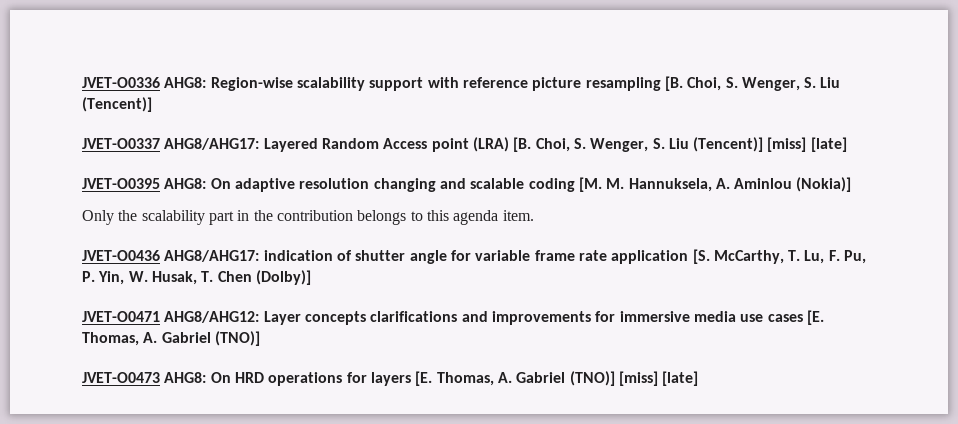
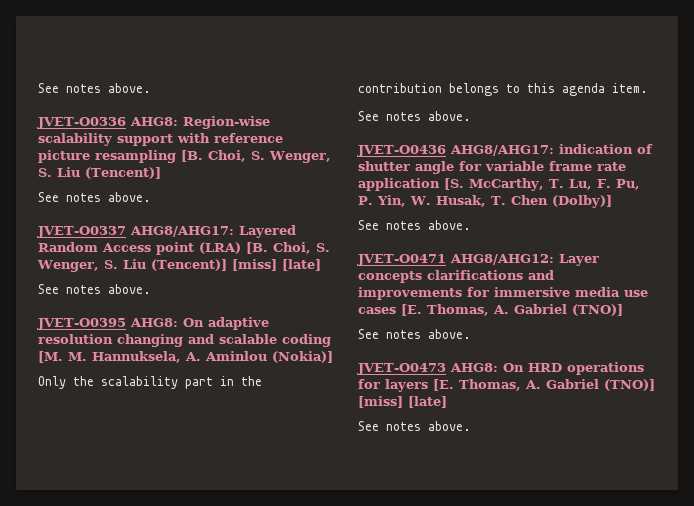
(82, 82) none -> [38,83,151,93] See notes above. //
(152, 104) none -> [38,192,151,202] // See notes above.
(847, 144) none -> [38,284,151,294] // See notes above.
(534, 215) none -> [358,111,471,121] // See notes above.
(311, 277) none -> [358,220,471,230] // See notes above.
(260, 338) none -> [358,329,471,339] // See notes above.
(699, 378) none -> [358,421,471,431] // See notes above.

